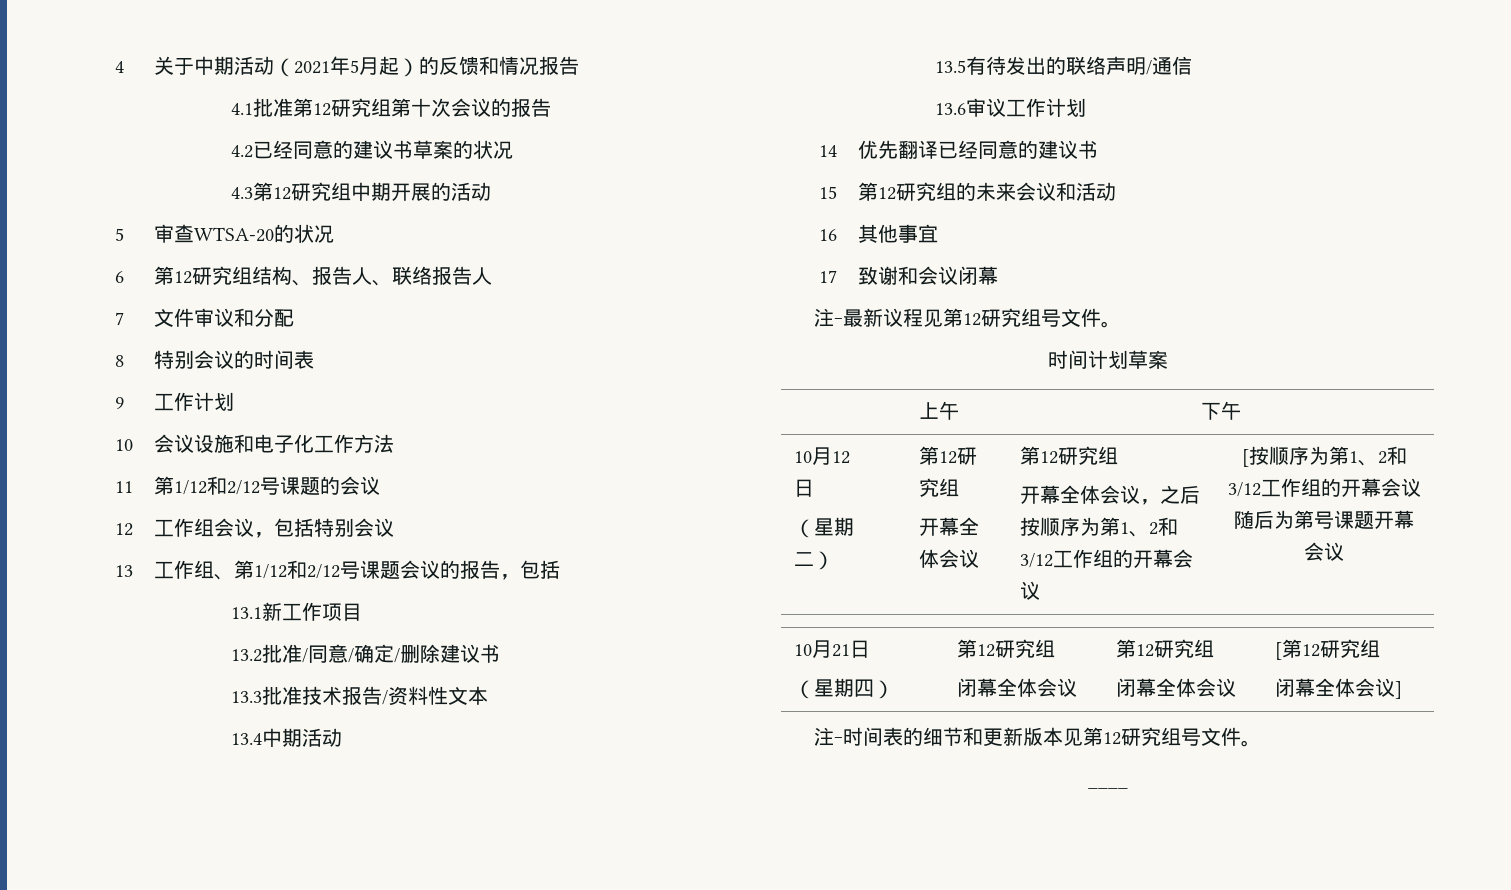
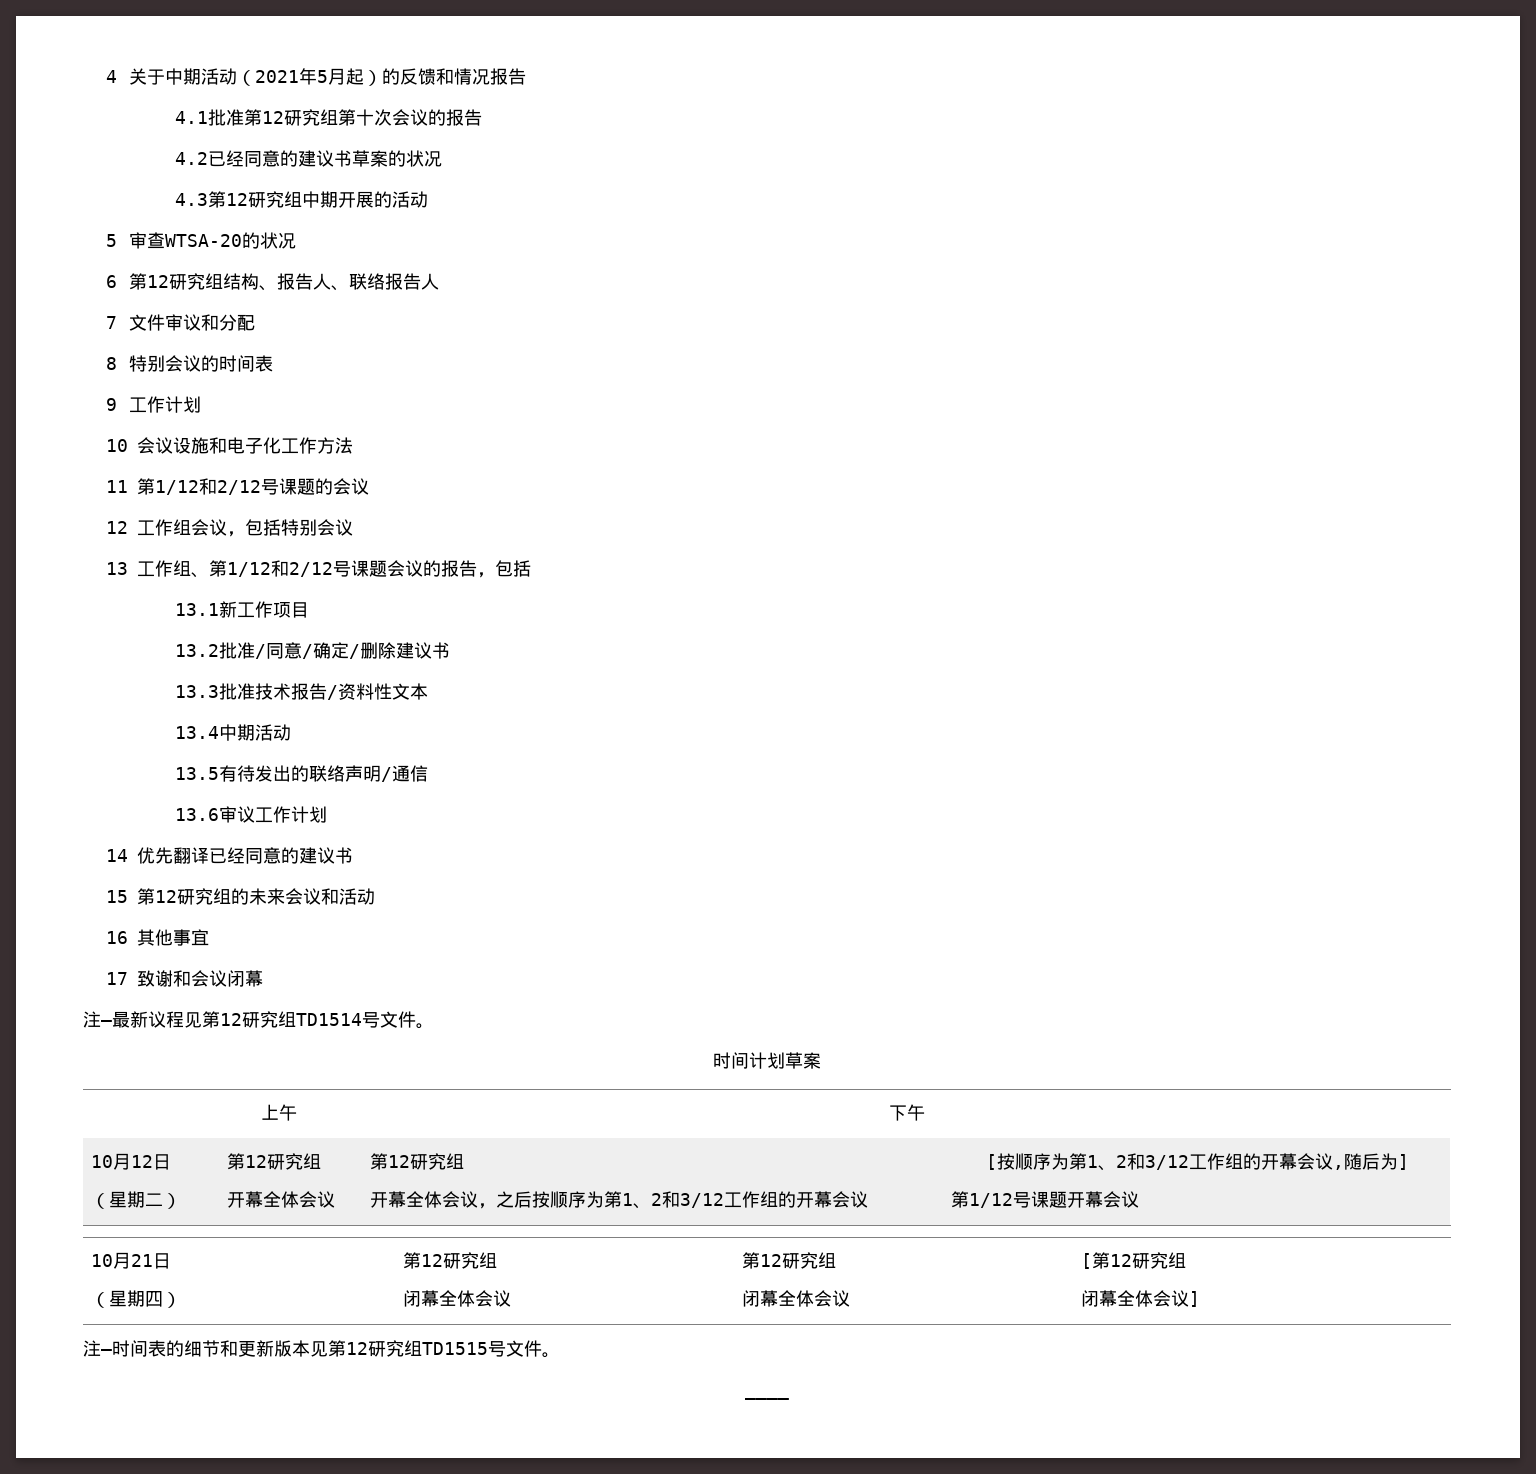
(1042, 317) none -> [296,1013,362,1026] TD1514
[1234,510,1314,529] 随后为第 -> [1332,1153,1409,1170] [950,1191,1013,1208] ,随后为] // 第1/12
(1182, 736) none -> [422,1342,488,1355] TD1515

